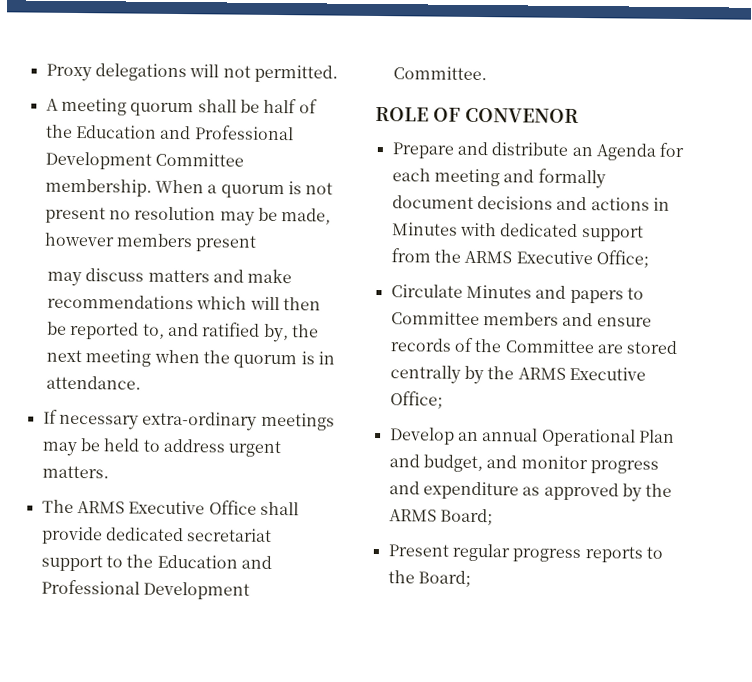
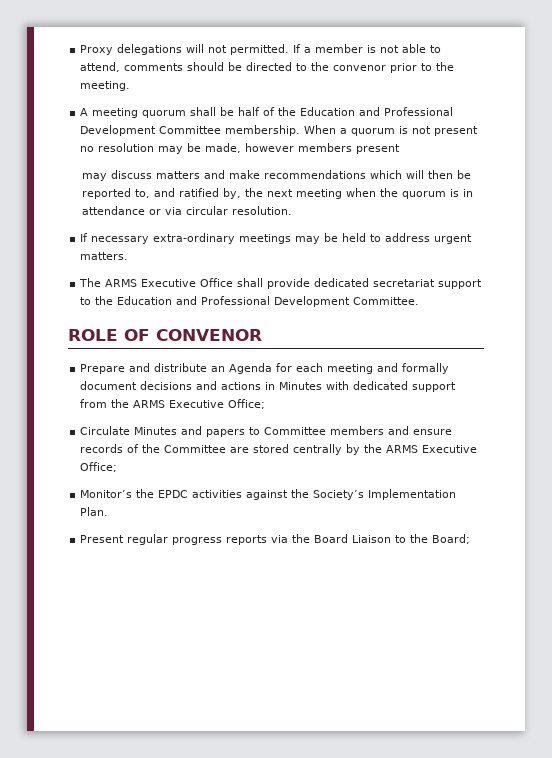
(338, 73) none -> [293,44,442,53] [80,62,455,73] [80,81,131,91] If a member is not able to attend, comments should be directed to the convenor prior to the meeting.
[46,375,142,390] attendance. -> [82,206,293,215] attendance or via circular resolution.
[388,427,675,447] [388,454,659,474] [388,481,673,502] [388,508,493,526] Develop an annual Operational Plan and budget, and monitor progress and expenditure as approved by the ARMS Board; -> [80,489,457,500] [80,507,109,516] Monitor’s the EPDC activities against the Society’s Implementation Plan.
(643, 554) none -> [271,534,392,543] via the Board Liaison

